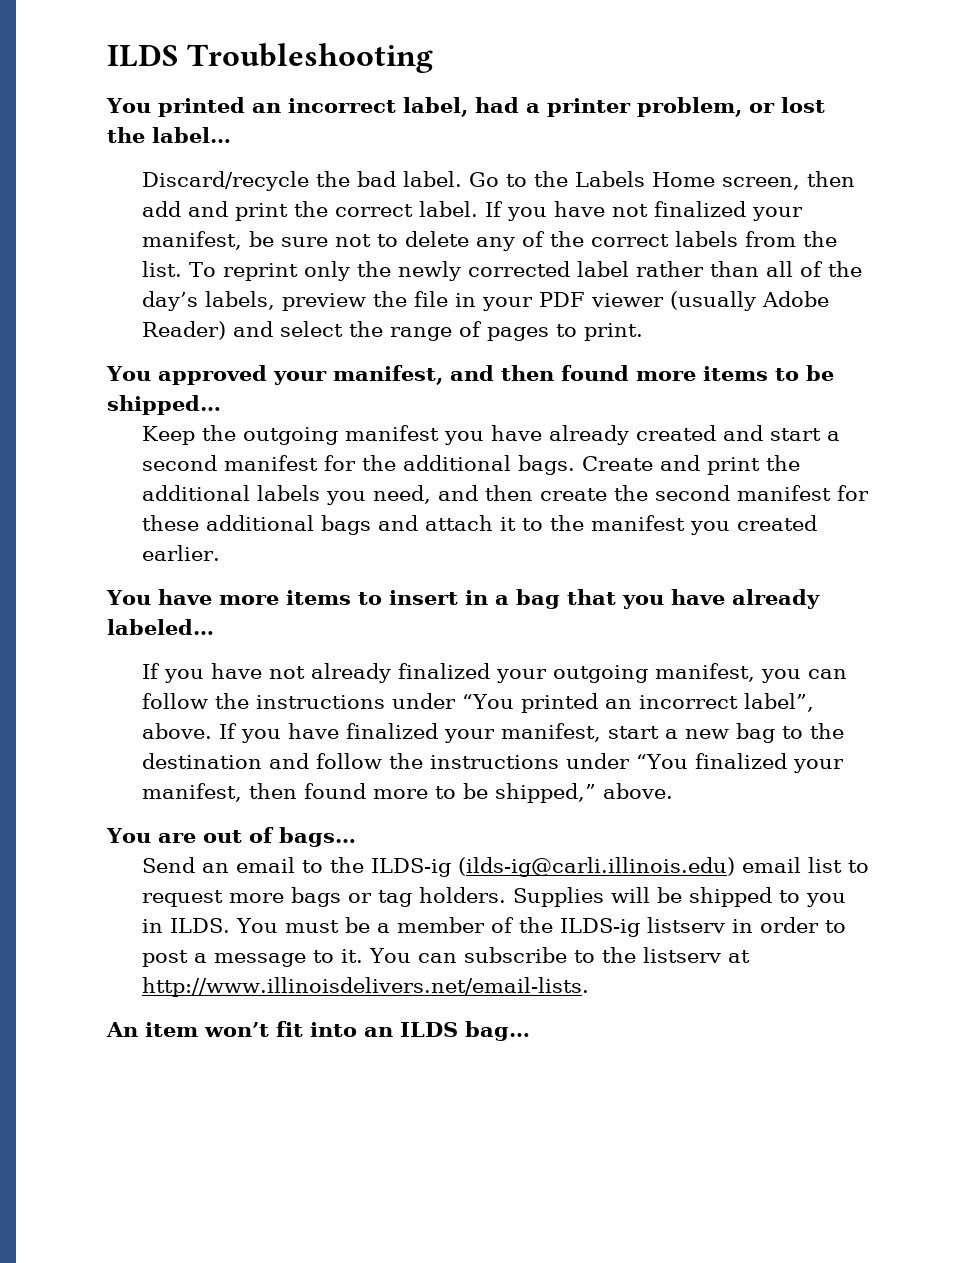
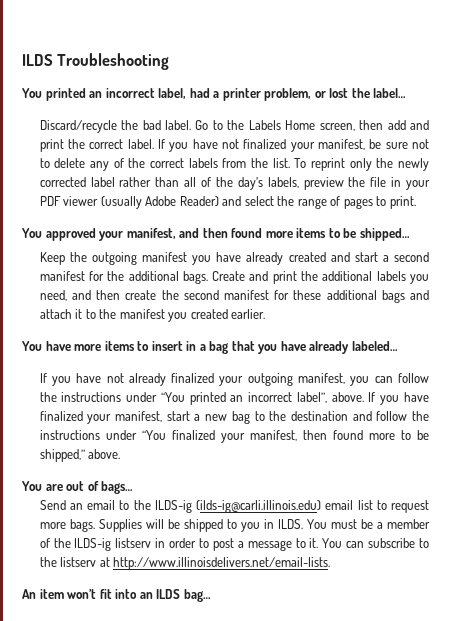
[290,887,506,907] bags or tag holders. -> [69,519,95,532] bags.

